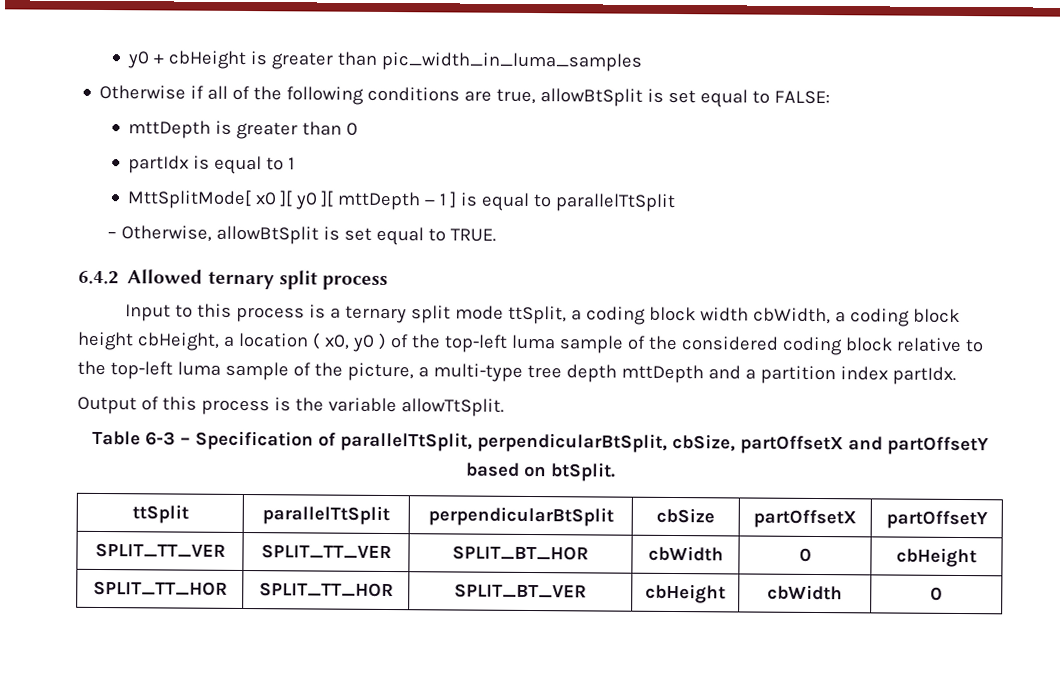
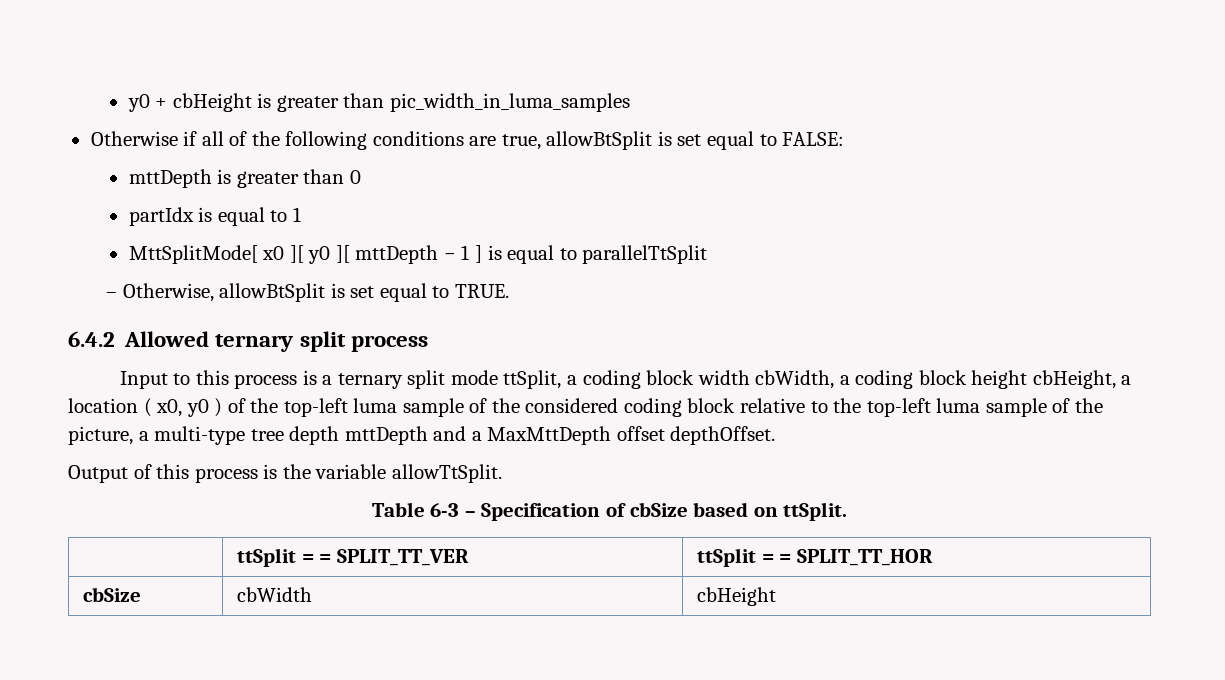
[759,365,956,385] partition index partIdx. -> [487,426,776,445] MaxMttDepth offset depthOffset.
[340,431,989,456] parallelTtSplit, perpendicularBtSplit, cbSize, partOffsetX and partOffsetY -> [629,502,688,517] cbSize
[550,462,616,482] [131,504,189,524] [262,505,390,526] [427,506,614,527] [656,507,715,524] [753,509,857,529] [885,510,988,530] [94,542,226,558] [260,544,392,560] [452,545,589,561] [647,545,724,562] [798,547,812,562] [896,547,977,568] [92,580,228,596] [258,582,394,598] [454,583,587,599] [645,583,726,604] [767,584,843,601] [930,586,943,601] btSplit. // ttSplit | parallelTtSplit | perpendicularBtSplit | cbSize | partOffsetX | partOffsetY // SPLIT_TT_VER | SPLIT_TT_VER | SPLIT_BT_HOR | cbWidth | 0 | cbHeight // SPLIT_TT_HOR | SPLIT_TT_HOR | SPLIT_BT_VER | cbHeight | cbWidth | 0 -> [783,502,848,521] [237,548,469,567] [697,548,933,567] [83,587,142,602] [237,587,313,602] [697,587,777,606] ttSplit. // | ttSplit = = SPLIT_TT_VER | ttSplit = = SPLIT_TT_HOR // cbSize | cbWidth | cbHeight

